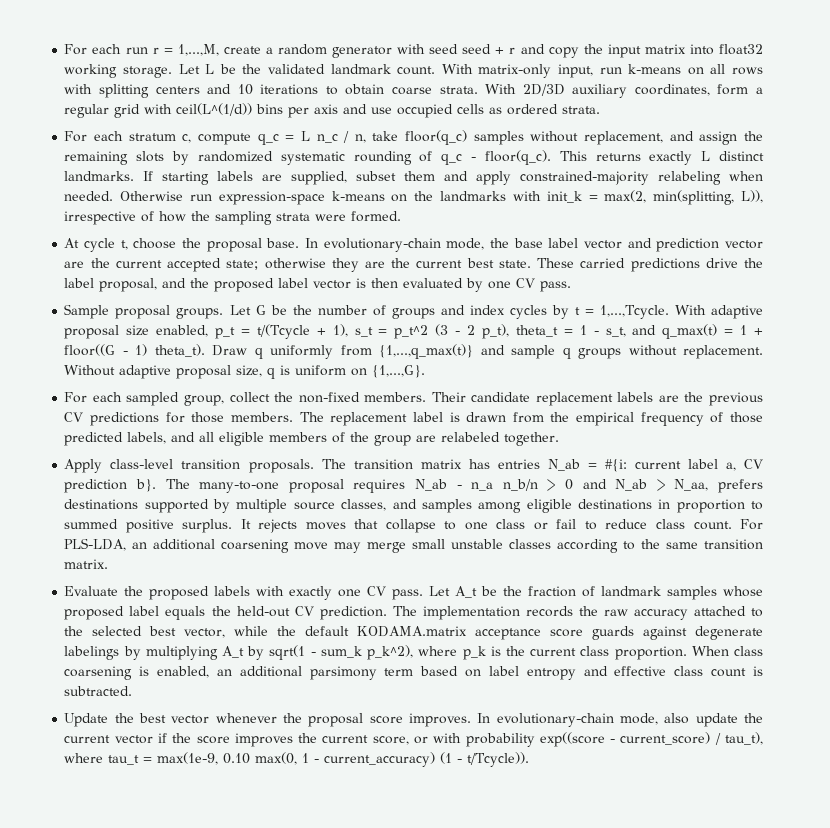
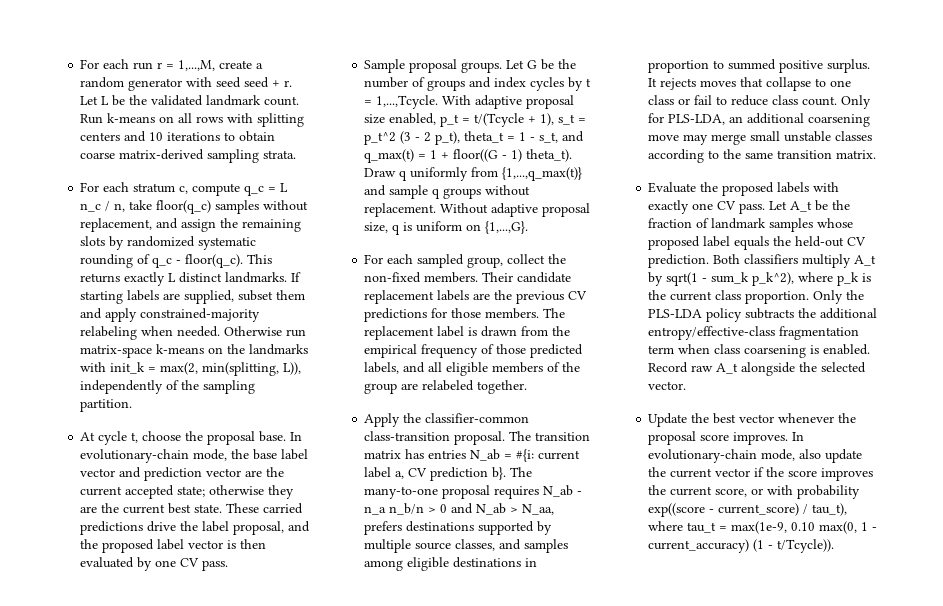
[509,44,764,58] [64,64,172,78] r and copy the input matrix into float32 working storage. -> [284,80,293,87] r.
[441,64,622,78] With matrix-only input, run -> [80,114,104,124] Run
[439,84,764,98] [64,103,559,118] strata. With 2D/3D auxiliary coordinates, form a regular grid with ceil(L^(1/d)) bins per axis and use occupied cells as ordered -> [119,149,260,163] matrix-derived sampling
[218,191,325,205] expression-space -> [80,345,153,358] matrix-space
[64,211,402,225] irrespective of how the sampling strata were formed. -> [80,380,256,394] [80,399,133,412] independently of the sampling partition.
[110,459,314,473] class-level transition proposals. -> [403,413,530,423] [364,431,506,445] the classifier-common class-transition proposal.
[740,519,763,530] For -> [841,95,872,109] [648,113,665,123] Only for
[392,606,764,620] [64,626,764,640] [64,646,218,660] The implementation records the raw accuracy attached to the selected best vector, while the default KODAMA.matrix acceptance score guards against degenerate labelings by multiplying -> [713,254,852,268] Both classifiers multiply
[691,646,763,656] [64,666,764,680] [64,686,133,696] When class coarsening is enabled, an additional parsimony term based on label entropy and effective class count is subtracted. -> [813,290,865,304] [648,308,878,322] [648,326,860,340] [648,344,871,358] [648,362,867,376] [648,381,687,390] Only the PLS-LDA policy subtracts the additional entropy/effective-class fragmentation term when class coarsening is enabled. Record raw A_t alongside the selected vector.

